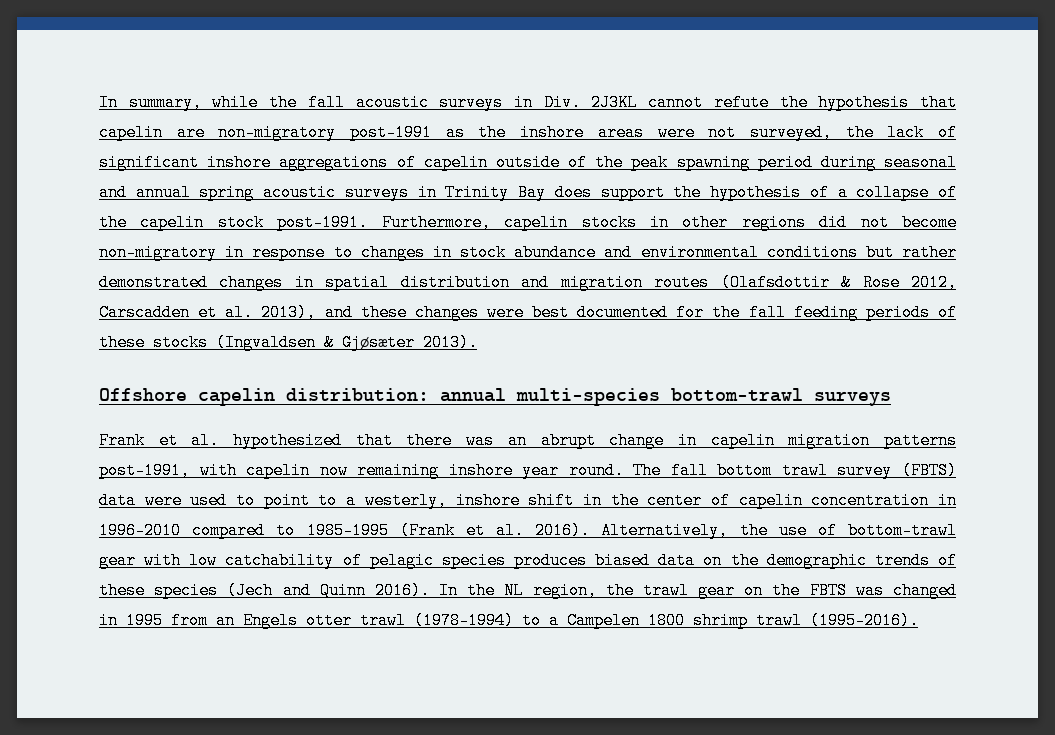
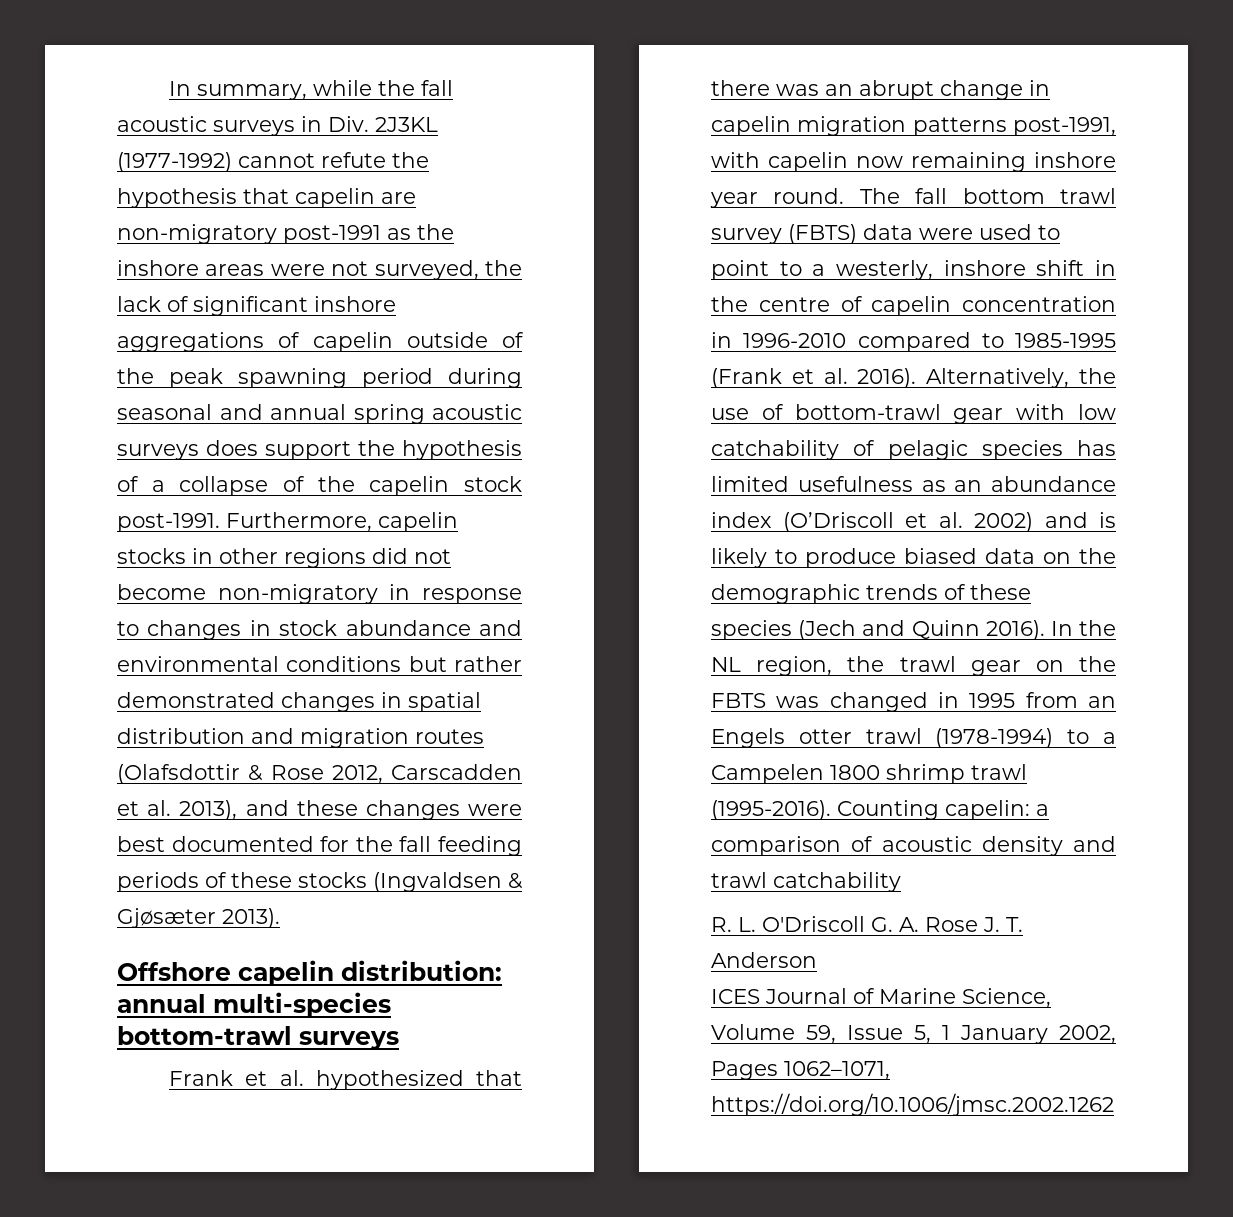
(638, 102) none -> [117,152,232,172] (1977-1992)
[417,184,547,201] in Trinity Bay -> (199, 452) none
[647,492,703,509] center -> [758,297,830,312] centre
[514,552,587,569] produces -> [1077,440,1116,456] [711,476,1116,492] [711,512,1116,532] [711,548,896,568] has limited usefulness as an abundance index (O’Driscoll et al. 2002) and is likely to produce
(919, 620) none -> [837,800,1049,820] [711,836,1116,856] [711,872,901,892] [711,916,1023,932] [711,952,817,968] [711,988,1051,1008] [711,1024,1116,1044] [711,1061,890,1080] [711,1093,1114,1116] Counting capelin: a comparison of acoustic density and trawl catchability // R. L. O'Driscoll G. A. Rose J. T. Anderson // ICES Journal of Marine Science, Volume 59, Issue 5, 1 January 2002, Pages 1062–1071, https://doi.org/10.1006/jmsc.2002.1262

